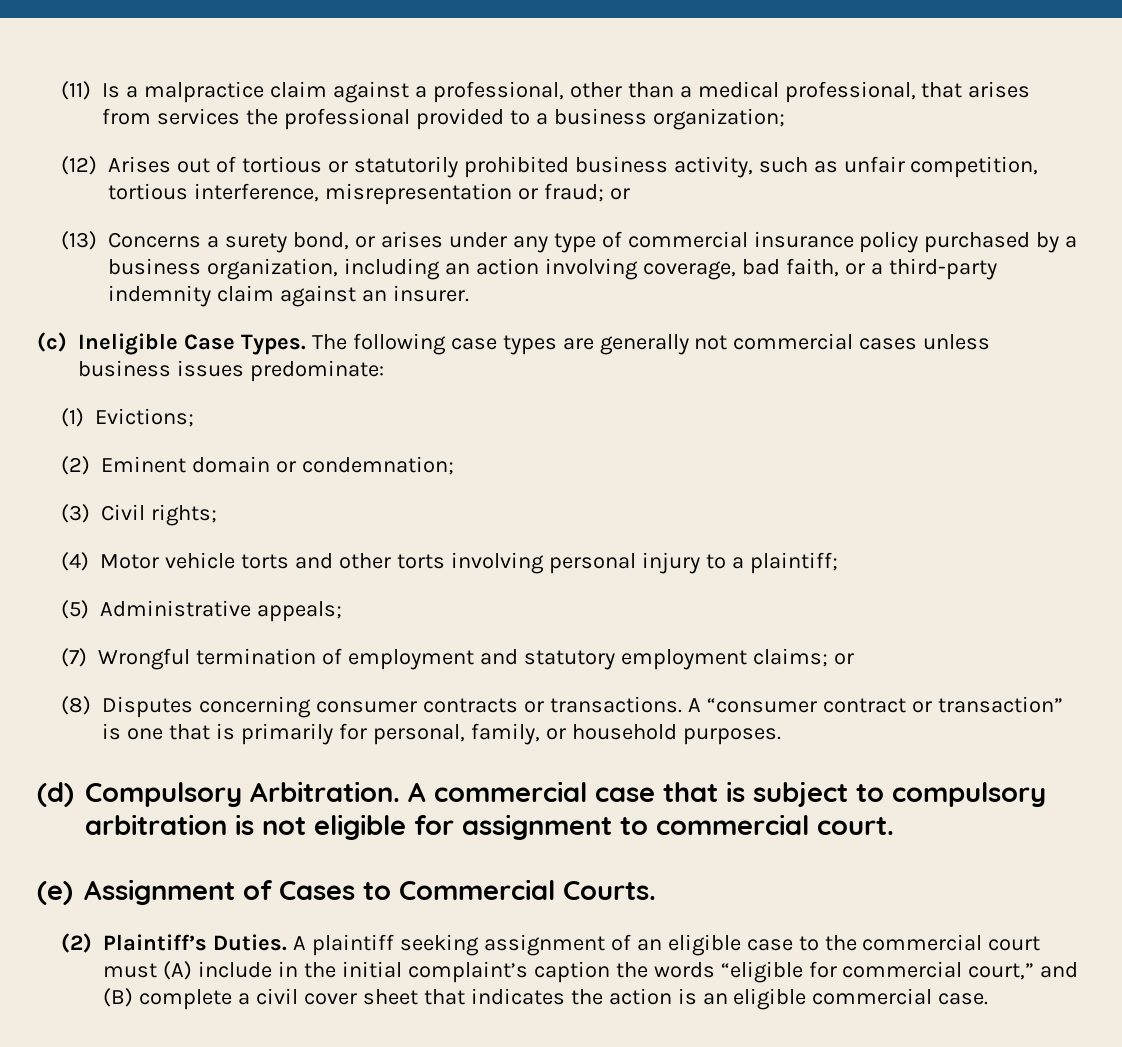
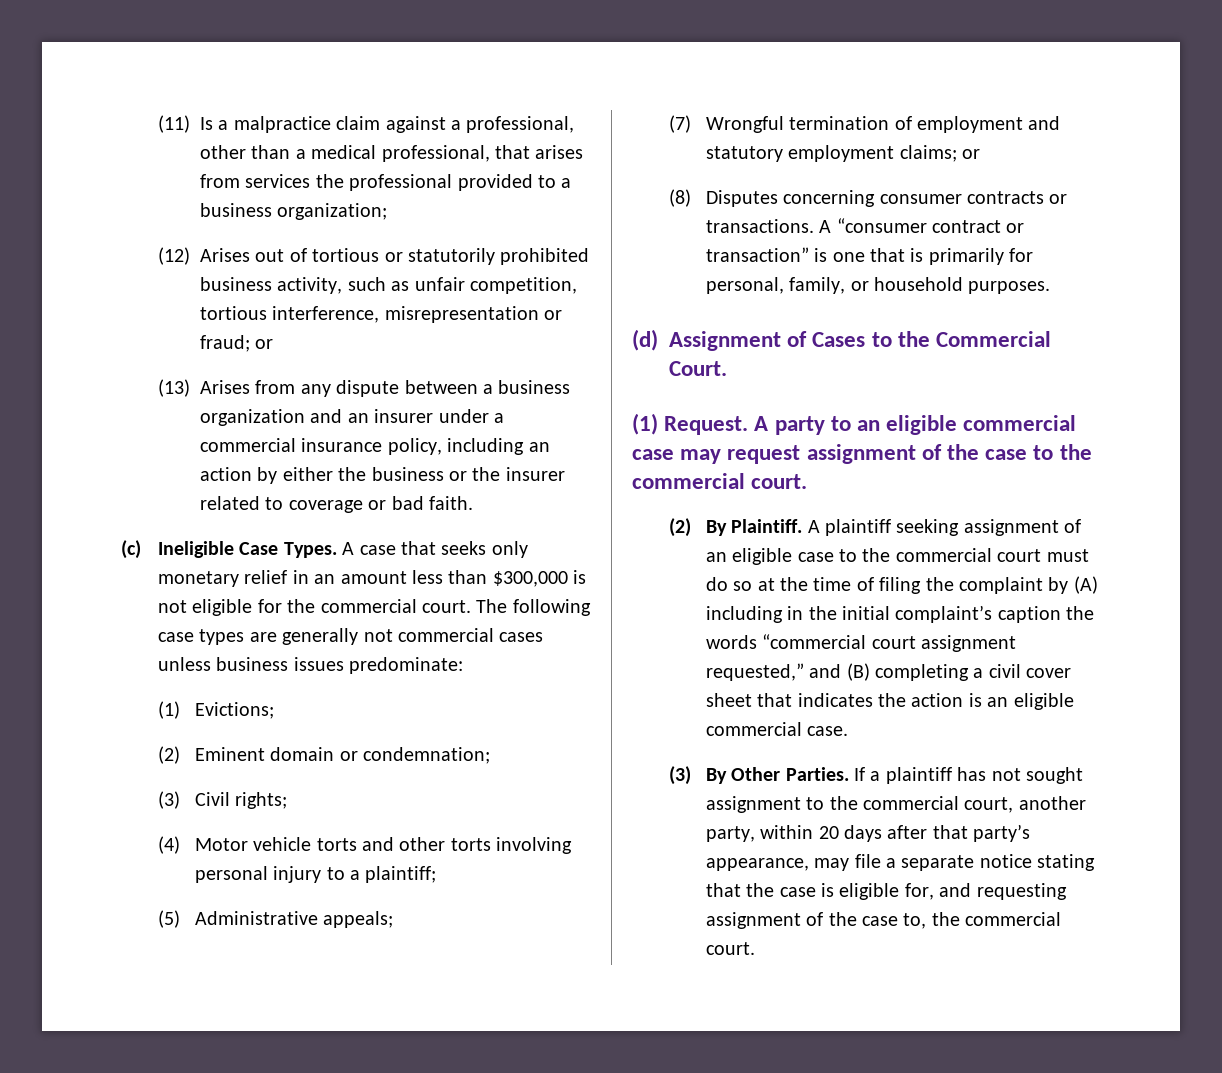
[108,231,1078,253] [108,258,997,280] [108,285,469,307] [37,332,306,355] Concerns a surety bond, or arises under any type of commercial insurance policy purchased by a business organization, including an action involving coverage, bad faith, or a third-party indemnity claim against an insurer. // (c) Ineligible Case Types. -> [199,380,571,397] [199,409,504,426] [199,438,550,455] [199,467,565,484] [199,496,473,513] [121,540,528,559] [157,570,587,587] [157,599,471,616] Arises from any dispute between a business organization and an insurer under a commercial insurance policy, including an action by either the business or the insurer related to coverage or bad faith. // (c) Ineligible Case Types. A case that seeks only monetary relief in an amount less than $300,000 is not eligible for the commercial court.
[85,781,1046,807] [85,814,894,840] [37,879,656,905] [61,933,288,953] Compulsory Arbitration. A commercial case that is subject to compulsory arbitration is not eligible for assignment to commercial court. // (e) Assignment of Cases to Commercial Courts. // (2) Plaintiff’s Duties. -> [668,331,1051,351] [668,361,727,376] [632,413,1077,435] [632,444,1092,464] [632,473,808,489] [668,518,803,537] Assignment of Cases to the Commercial Court. // (1) Request. A party to an eligible commercial case may request assignment of the case to the commercial court. // (2) By Plaintiff.
[163,961,273,980] (A) include -> [705,576,1098,594] [705,606,783,623] do so at the time of filing the complaint by (A) including
[720,961,1035,983] “eligible for commercial court,” -> [762,634,1017,652] [705,663,804,681] “commercial court assignment requested,”
[139,989,233,1010] complete -> [875,664,970,681] completing
(989, 999) none -> [668,766,1084,785] [705,796,1086,813] [705,824,1031,842] [705,854,1096,871] [705,883,1067,900] [705,912,1062,929] [705,942,755,955] // (3) By Other Parties. If a plaintiff has not sought assignment to the commercial court, another party, within 20 days after that party’s appearance, may file a separate notice stating that the case is eligible for, and requesting assignment of the case to, the commercial court.

